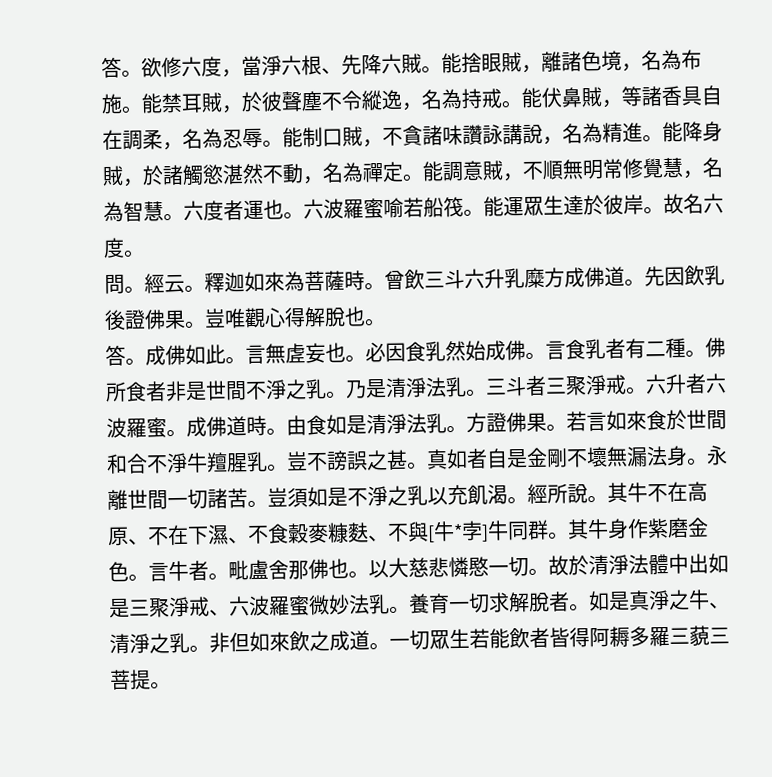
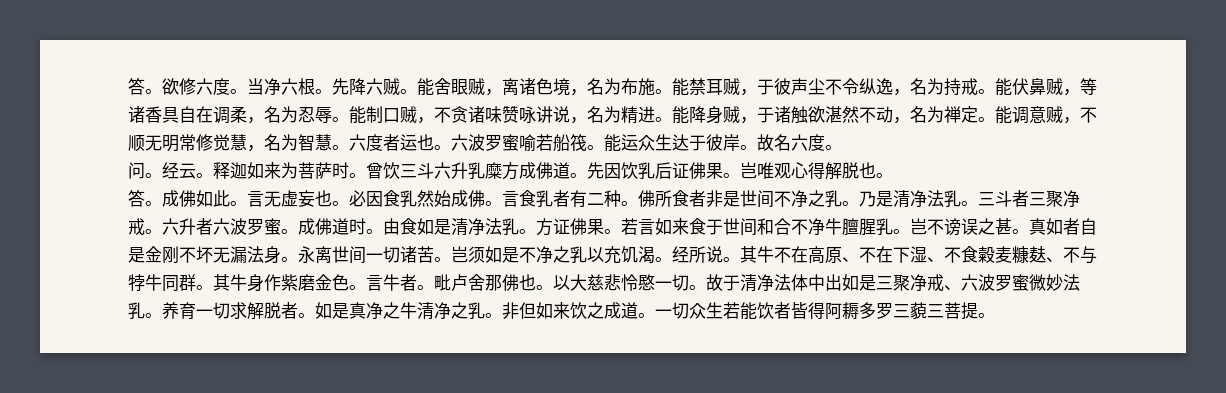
[221,51,582,78] ，當淨六根、先降六賊。能捨眼賊，離諸 -> [230,78,536,96] 。当净六根。先降六贼。能舍眼贼，离诸
[661,49,682,71] 為 -> [604,78,621,95] 为
[201,85,722,114] [102,121,723,151] [102,157,724,187] [103,201,124,223] 賊，於彼聲塵不令縱逸，名為持戒。能伏鼻賊，等諸香具自在調柔，名為忍辱。能制口賊，不貪諸味讚詠講說，名為精進。能降身賊，於諸觸慾湛然不動，名為禪定。能調意賊，不順無明常修覺慧，名為 -> [723,78,1097,96] [128,106,1097,124] [128,134,298,152] 贼，于彼声尘不令纵逸，名为持戒。能伏鼻贼，等诸香具自在调柔，名为忍辱。能制口贼，不贪诸味赞咏讲说，名为精进。能降身贼，于诸触欲湛然不动，名为禅定。能调意贼，不顺无明常修觉慧，名为
[243,199,264,221] 運 -> [400,134,417,151] 运
[343,199,364,219] 羅 -> [485,135,502,151] 罗
[503,194,604,217] 運眾生達於 -> [621,134,706,151] 运众生达于
[104,269,425,295] 問。經云。釋迦如來為菩薩時。曾飲 -> [128,162,400,179] 问。经云。释迦如来为菩萨时。曾饮
[684,265,725,286] [104,306,346,331] 飲乳後證佛果。豈唯觀心得解脫 -> [621,162,859,180] 饮乳后证佛果。岂唯观心得解脱
[265,343,306,364] 無虗 -> [264,190,298,207] 无虚
[665,337,686,358] 種 -> [604,190,621,207] 种
[225,379,287,401] 間不淨 -> [757,190,808,208] 间不净
[405,377,427,398] 淨 -> [910,190,927,208] 净
[585,374,607,396] 淨 -> [1063,190,1080,208] 净
[126,418,147,438] 羅 -> [247,219,264,235] 罗
[246,415,267,436] 時 -> [349,218,366,235] 时
[386,413,407,434] 淨 -> [468,218,485,236] 净
[486,412,507,433] 證 -> [553,218,570,235] 证
[626,409,727,431] [106,450,368,474] 來食於世間和合不淨牛羶腥乳。豈不謗誤 -> [672,218,978,236] 来食于世间和合不净牛膻腥乳。岂不谤误
[546,446,628,468] 剛不壞無 -> [162,246,230,264] 刚不坏无
[107,483,588,510] 離世間一切諸苦。豈須如是不淨之乳以充飢渴。經所說 -> [315,246,723,264] 离世间一切诸苦。岂须如是不净之乳以充饥渴。经所说
[207,524,229,545] 濕 -> [910,246,927,263] 湿
[307,520,489,544] 麥糠麩、不與[牛*孛] -> [995,246,1097,264] [128,274,145,292] 麦糠麸、不与㹀
[248,559,269,580] 盧 -> [451,274,468,291] 卢
[448,556,469,578] 憐 -> [621,274,638,291] 怜
[568,553,669,576] 於清淨法體 -> [723,274,808,292] 于清净法体
[168,596,190,618] 淨 -> [910,274,927,292] 净
[268,596,290,616] 羅 -> [995,275,1012,291] 罗
[408,593,430,614] 養 -> [162,302,179,319] 养
[528,592,550,612] 脫 -> [264,302,281,319] 脱
[648,589,730,611] [109,633,150,654] 淨之牛、清淨 -> [366,302,451,320] 净之牛清净
[269,631,310,652] 來飲 -> [553,302,587,319] 来饮
[429,627,530,650] 眾生若能飲 -> [689,302,774,320] 众生若能饮
[649,626,670,647] 羅 -> [876,303,893,319] 罗

